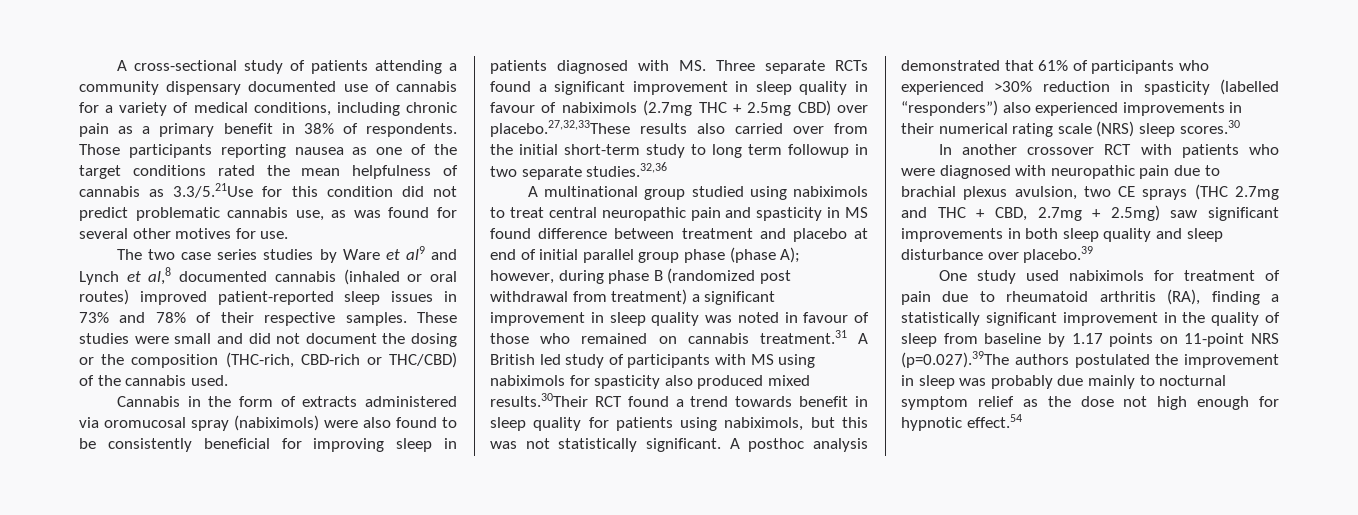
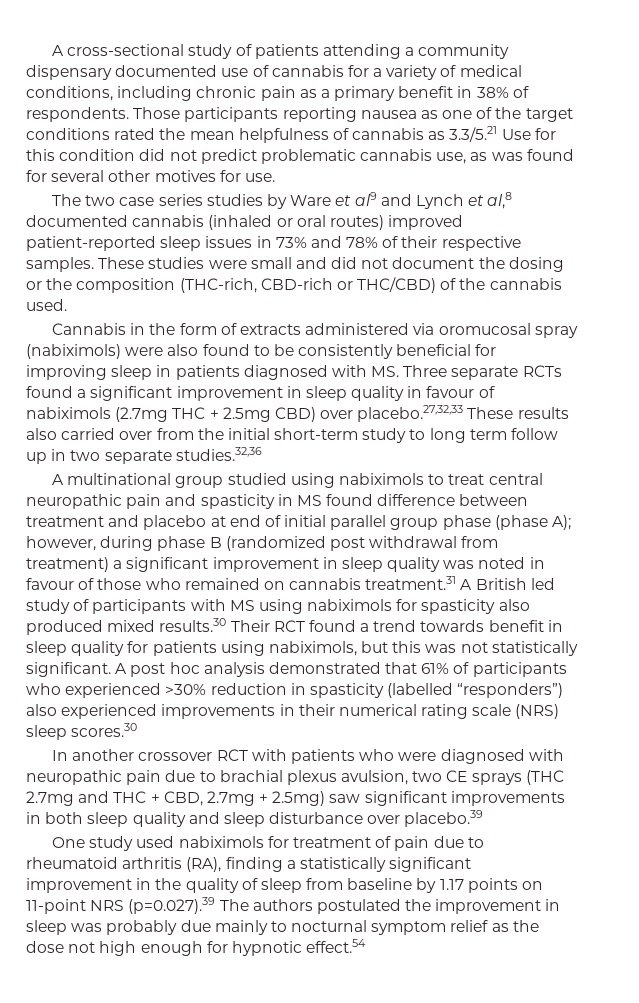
[173,183,254,198] 3.3/5.21Use -> [449,126,531,142] 3.3/5.21 Use
[490,120,630,137] placebo.27,32,33These -> [357,405,514,422] placebo.27,32,33 These
[788,144,849,158] followup -> [511,428,559,440] [26,452,47,464] follow up
[490,393,588,407] results.30Their -> [159,618,270,632] results.30 Their
[748,438,805,452] posthoc -> [130,662,200,677] post hoc
[901,351,1009,368] (p=0.027).39The -> [128,897,249,914] (p=0.027).39 The

